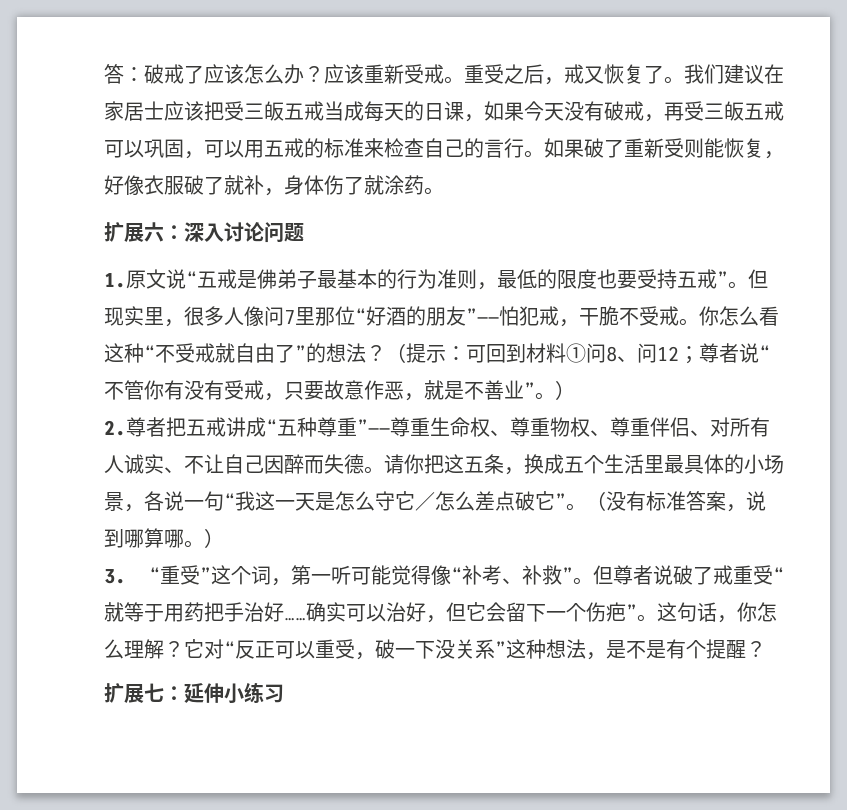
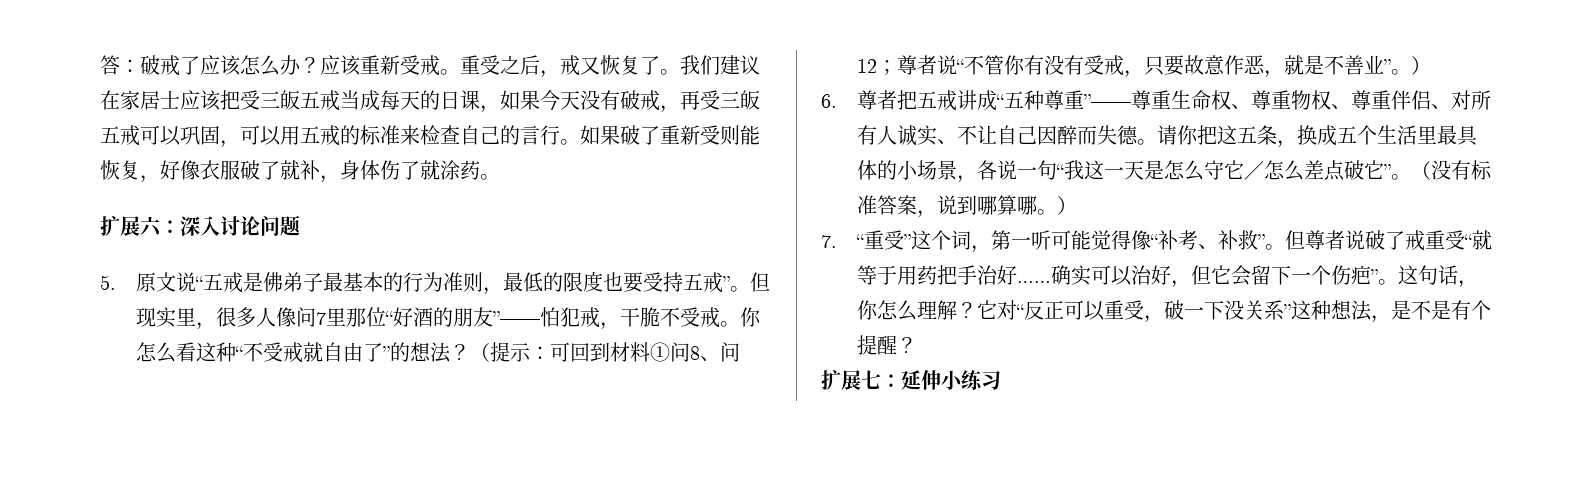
[104,273,126,288] 1. -> [100,275,116,290] 5.
[104,420,126,436] 2. -> [821,94,837,108] 6.
[104,569,126,584] 3. -> [821,235,837,248] 7.

